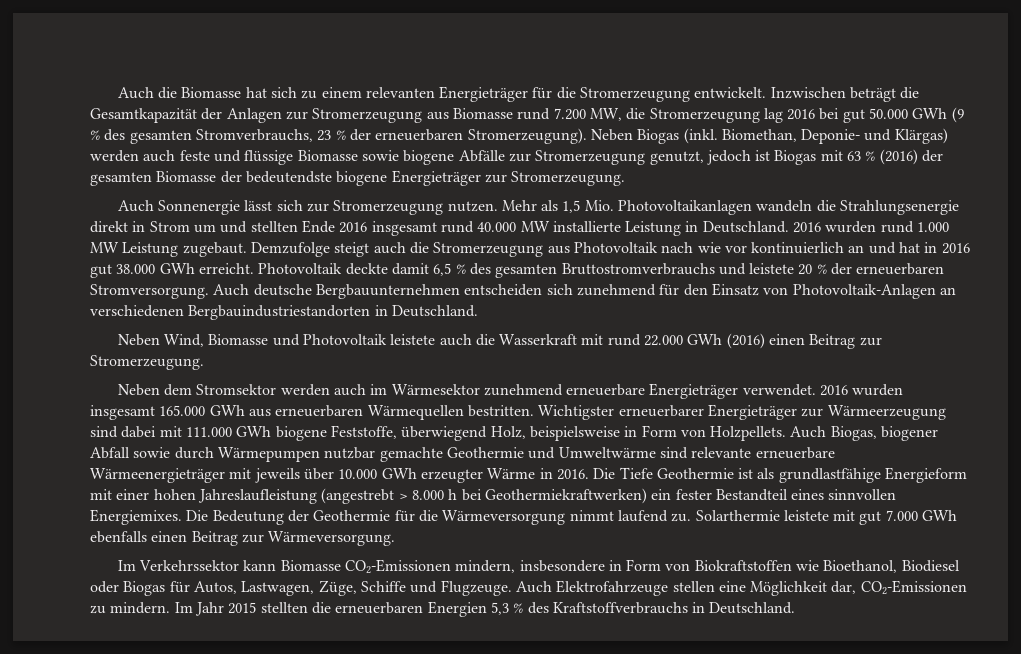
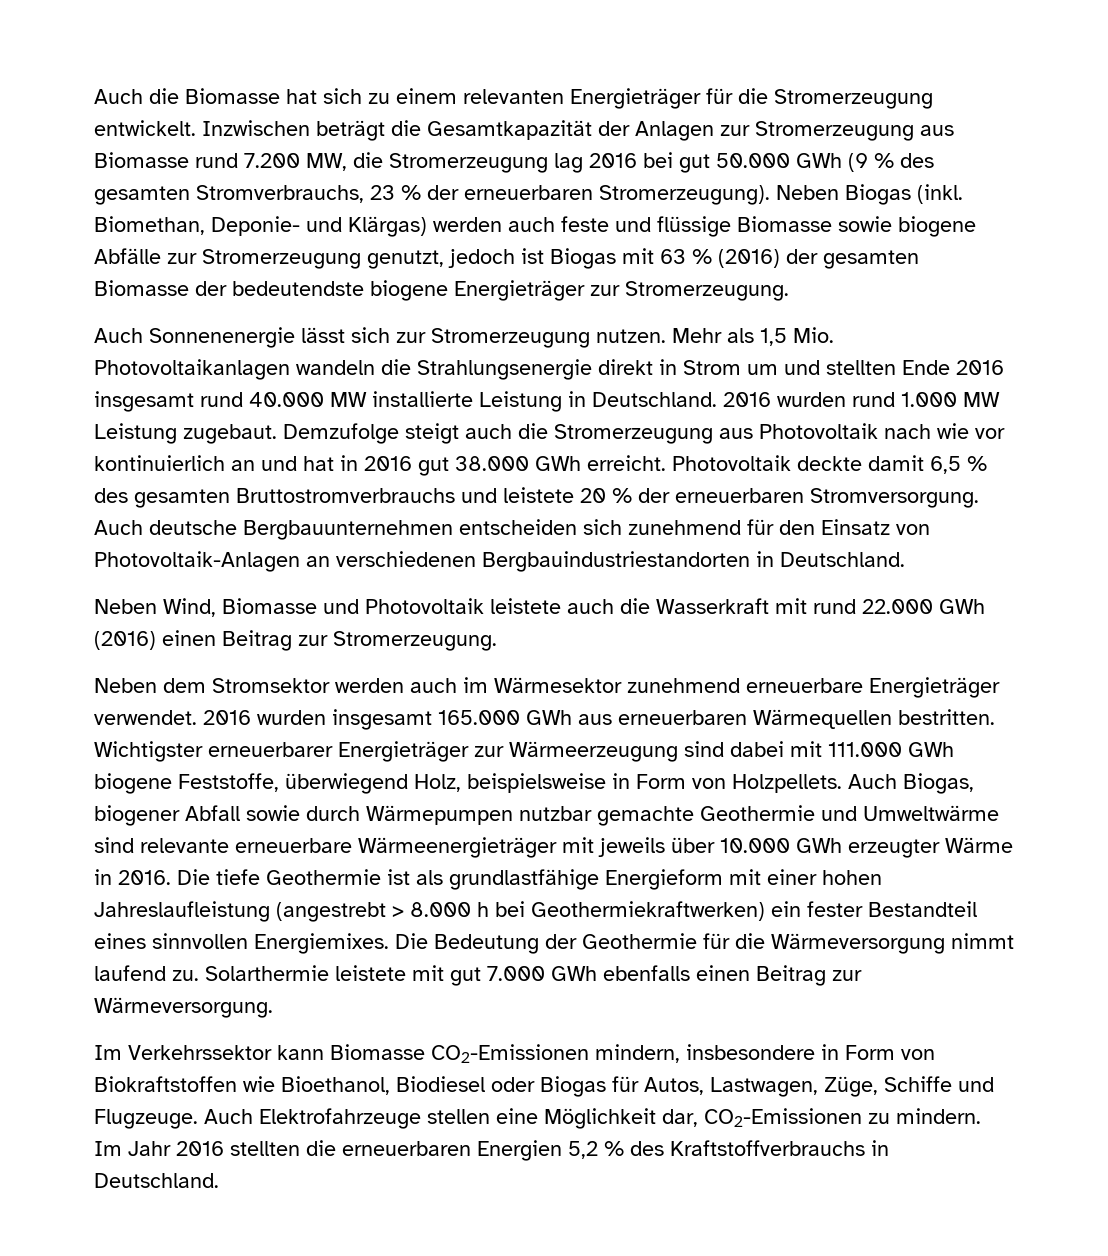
[157,200,240,215] Sonnenergie -> [149,327,295,348] Sonnenenergie
[619,467,653,479] Tiefe -> [216,869,260,885] tiefe
[228,602,257,614] 2015 -> [176,1141,224,1156] 2016
[490,602,509,615] 5,3 -> [568,1141,598,1159] 5,2

